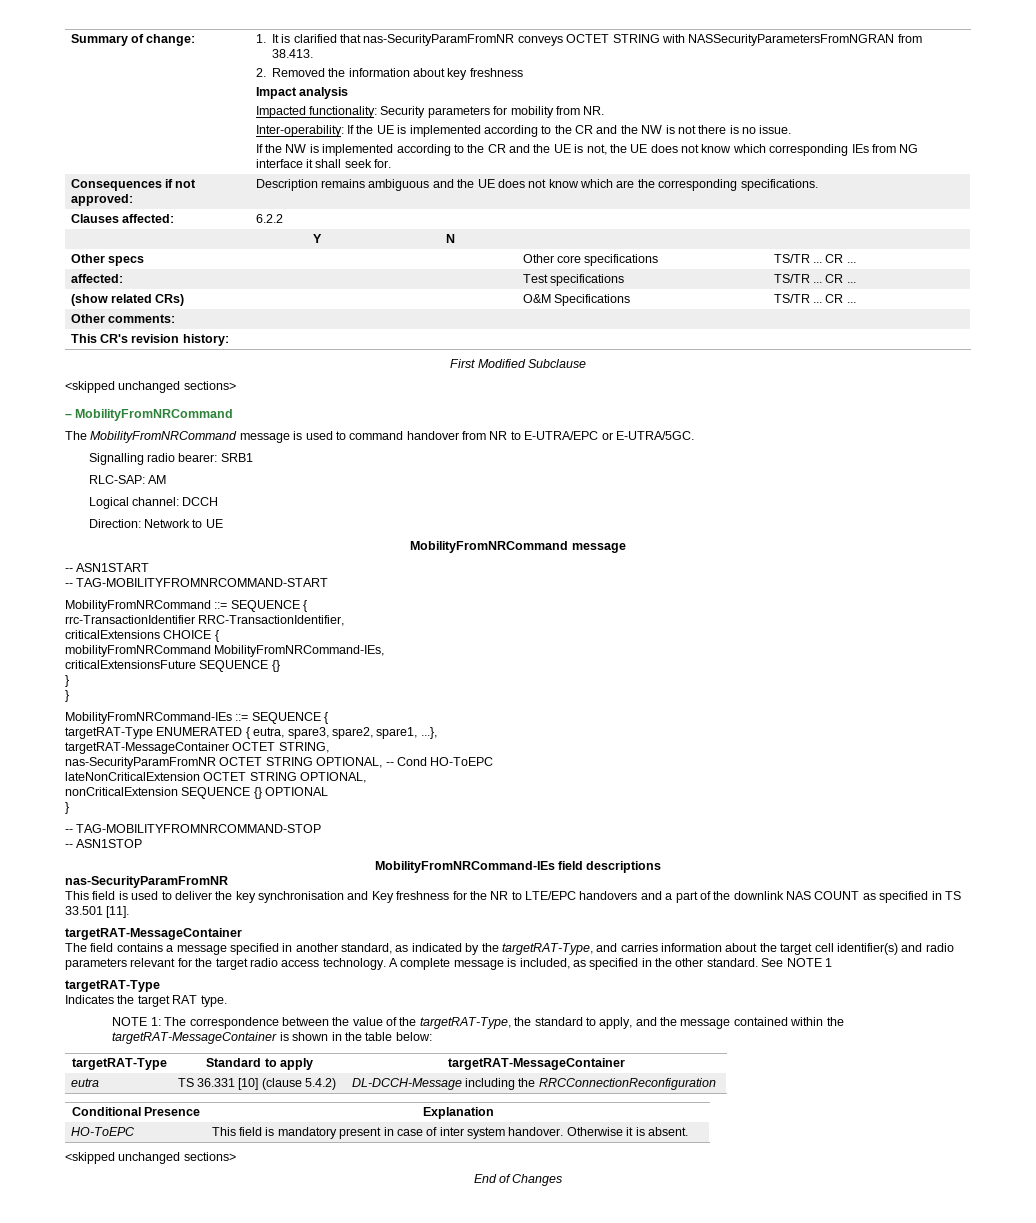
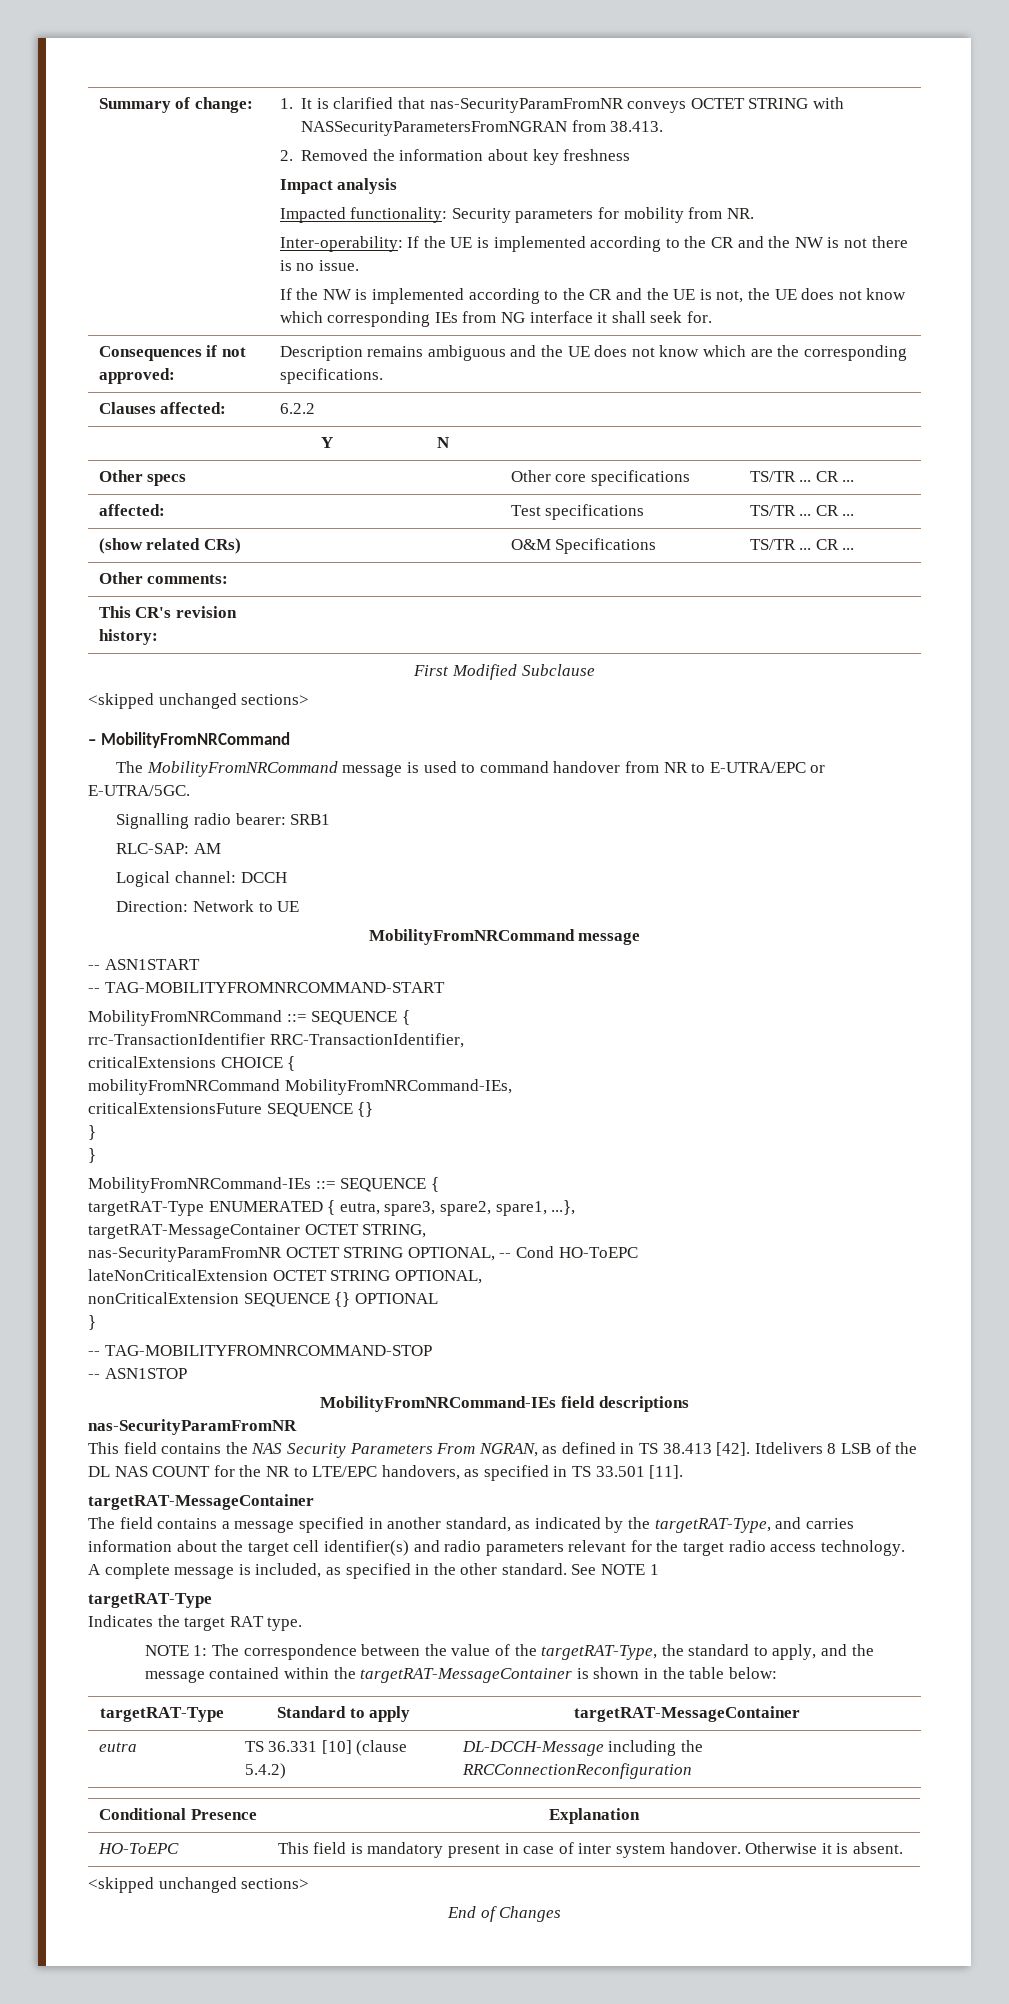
[118,891,450,903] is used to deliver the key synchronisation and Key freshness -> [161,1442,918,1458] [88,1466,211,1477] contains the NAS Security Parameters From NGRAN, as defined in TS 38.413 [42]. Itdelivers 8 LSB of the DL NAS COUNT
[579,891,860,903] handovers and a part of the downlink NAS COUNT -> [381,1465,460,1480] handovers,

